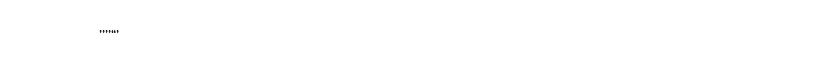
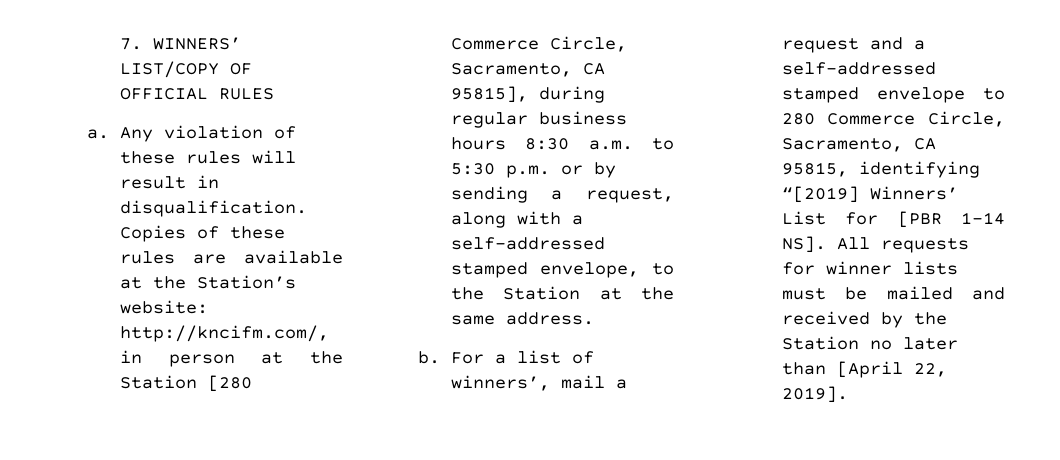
[99,29,120,40] ’’’’“’ -> [119,37,241,50] [119,61,252,78] [119,88,274,100] [87,125,296,142] [119,150,296,164] [119,175,219,189] [119,200,307,217] [119,225,285,242] [119,250,343,264] [119,275,296,289] [119,300,208,314] [119,325,329,342] [119,350,343,367] [119,375,252,392] [450,36,627,52] [450,63,605,77] [450,86,605,103] [450,111,627,128] [450,137,674,150] [450,162,616,178] [450,186,674,203] [450,211,583,228] [450,237,605,250] [450,262,674,278] [450,286,674,300] [450,312,594,325] [418,350,594,364] [450,375,627,391] [781,37,925,53] [781,62,936,75] [781,87,1005,103] [781,111,1005,127] [781,138,936,152] [781,161,980,178] [781,186,958,203] [781,211,1005,228] [781,236,969,253] [781,261,958,275] [781,286,1005,300] [781,311,947,328] [781,336,958,350] [781,361,947,378] [781,386,848,403] 7. WINNERS’ LIST/COPY OF OFFICIAL RULES // a. Any violation of these rules will result in disqualification. Copies of these rules are available at the Station’s website: http://kncifm.com/, in person at the Station [280 Commerce Circle, Sacramento, CA 95815], during regular business hours 8:30 a.m. to 5:30 p.m. or by sending a request, along with a self-addressed stamped envelope, to the Station at the same address. // b. For a list of winners’, mail a request and a self-addressed stamped envelope to 280 Commerce Circle, Sacramento, CA 95815, identifying “[2019] Winners’ List for [PBR 1-14 NS]. All requests for winner lists must be mailed and received by the Station no later than [April 22, 2019].

